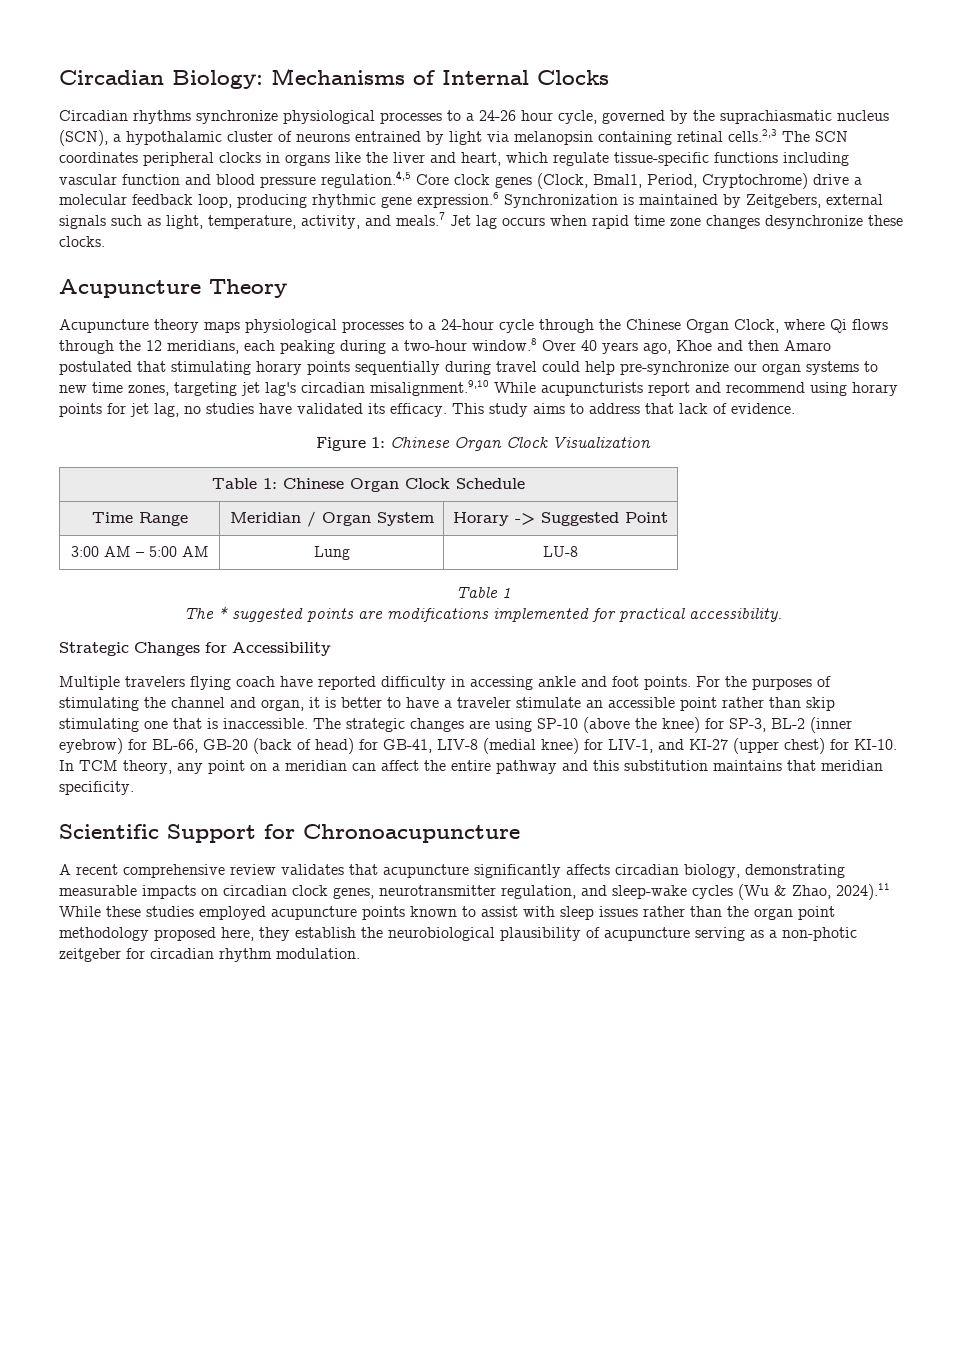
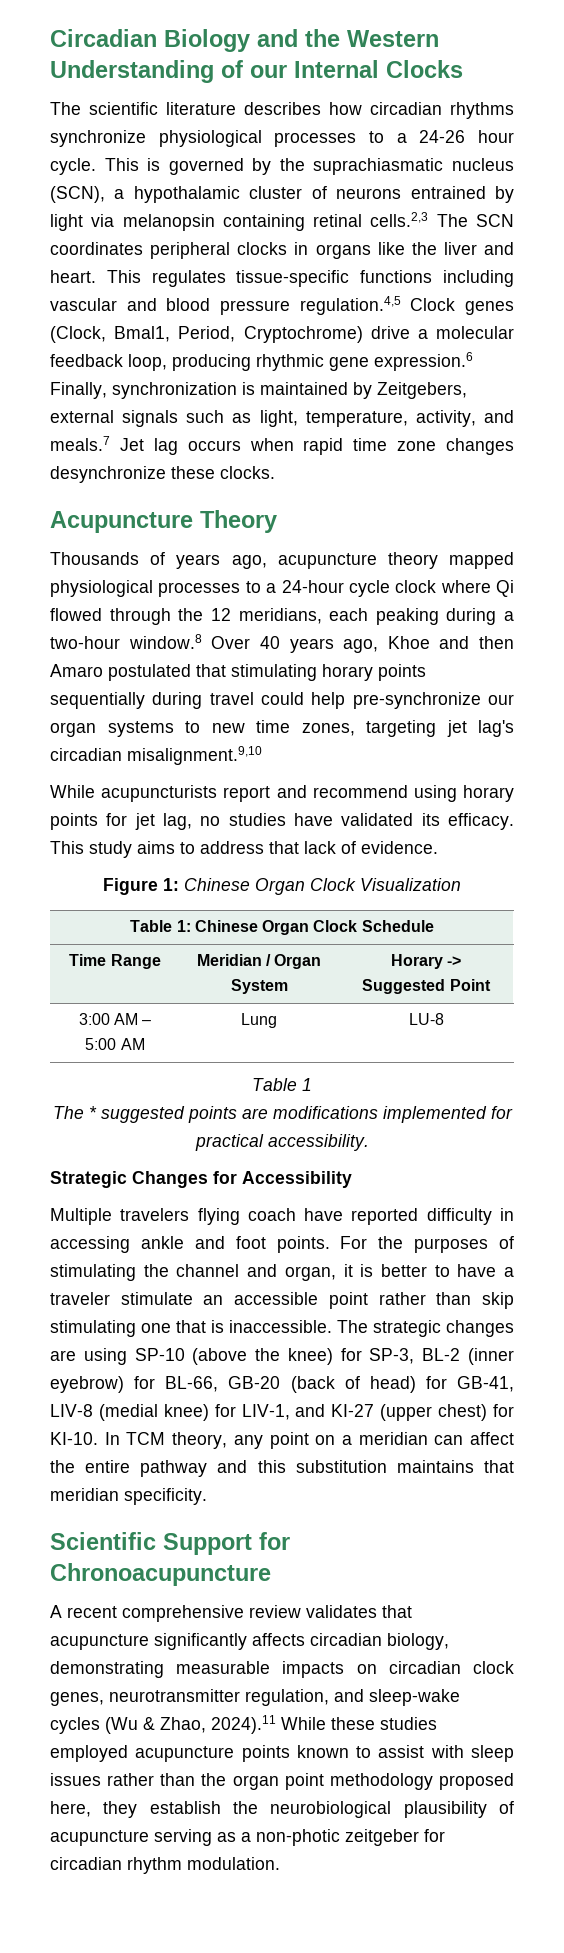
[59,68,609,89] [59,110,128,121] Circadian Biology: Mechanisms of Internal Clocks // Circadian -> [50,29,439,52] [50,60,463,83] [50,102,442,115] Circadian Biology and the Western Understanding of our Internal Clocks // The scientific literature describes how circadian
[558,110,597,124] cycle, -> [50,158,161,175] cycle. This is
[461,152,609,166] heart, which regulate -> [50,270,226,287] heart. This regulates
[122,174,180,185] function -> (117, 304) none
[416,174,490,185] Core clock -> [410,298,456,311] Clock
[504,194,618,208] Synchronization -> [50,382,237,399] Finally, synchronization
[59,319,240,333] Acupuncture theory maps -> [50,552,514,569] Thousands of years ago, acupuncture theory mapped
[539,319,779,333] through the Chinese Organ Clock, -> [395,580,437,593] clock
[852,319,888,330] flows -> [50,608,102,621] flowed
(489, 388) none -> (262, 755) //

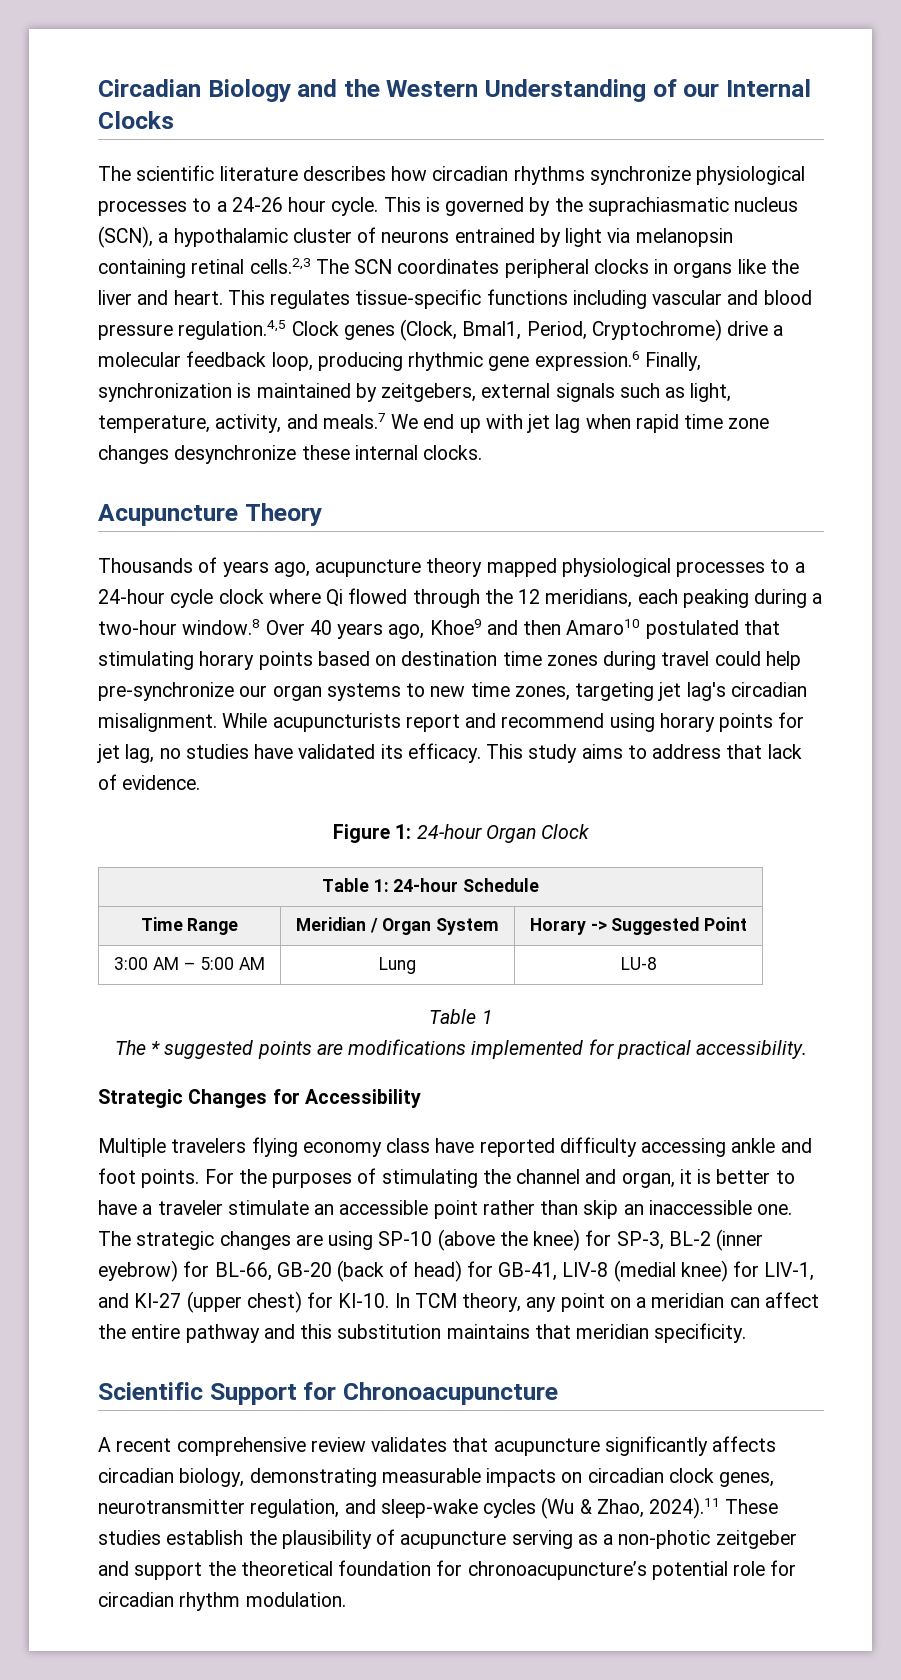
[377,382,467,399] Zeitgebers, -> [381,383,477,402] zeitgebers,
[119,438,241,455] Jet lag occurs -> [391,414,581,433] We end up with jet lag
(215, 472) none -> [354,445,418,460] internal
[387,636,430,649] Khoe -> [429,619,482,635] Khoe9
[50,664,103,677] Amaro -> [566,619,641,635] Amaro10
[50,692,145,709] sequentially -> [317,651,598,666] based on destination time zones
[127,746,262,765] misalignment.9,10 // -> [98,713,217,732] misalignment.
[184,878,461,895] Chinese Organ Clock Visualization -> [416,824,590,843] 24-hour Organ Clock
[194,920,358,935] Chinese Organ Clock -> [393,878,459,892] 24-hour
[247,1208,296,1221] coach -> [302,1138,431,1157] economy class
[499,1208,514,1221] in -> (637, 1147) none
[50,1320,332,1337] stimulating one that is inaccessible. -> [623,1200,793,1215] an inaccessible one.
[281,1717,437,1730] [50,1745,514,1762] [50,1773,514,1790] [50,1801,138,1818] While these studies employed acupuncture points known to assist with sleep issues rather than the organ point methodology proposed here, they -> [725,1499,779,1514] [98,1530,161,1545] These studies
[270,1801,392,1818] neurobiological -> (277, 1537) none
(419, 1837) none -> [98,1560,766,1580] and support the theoretical foundation for chronoacupuncture’s potential role

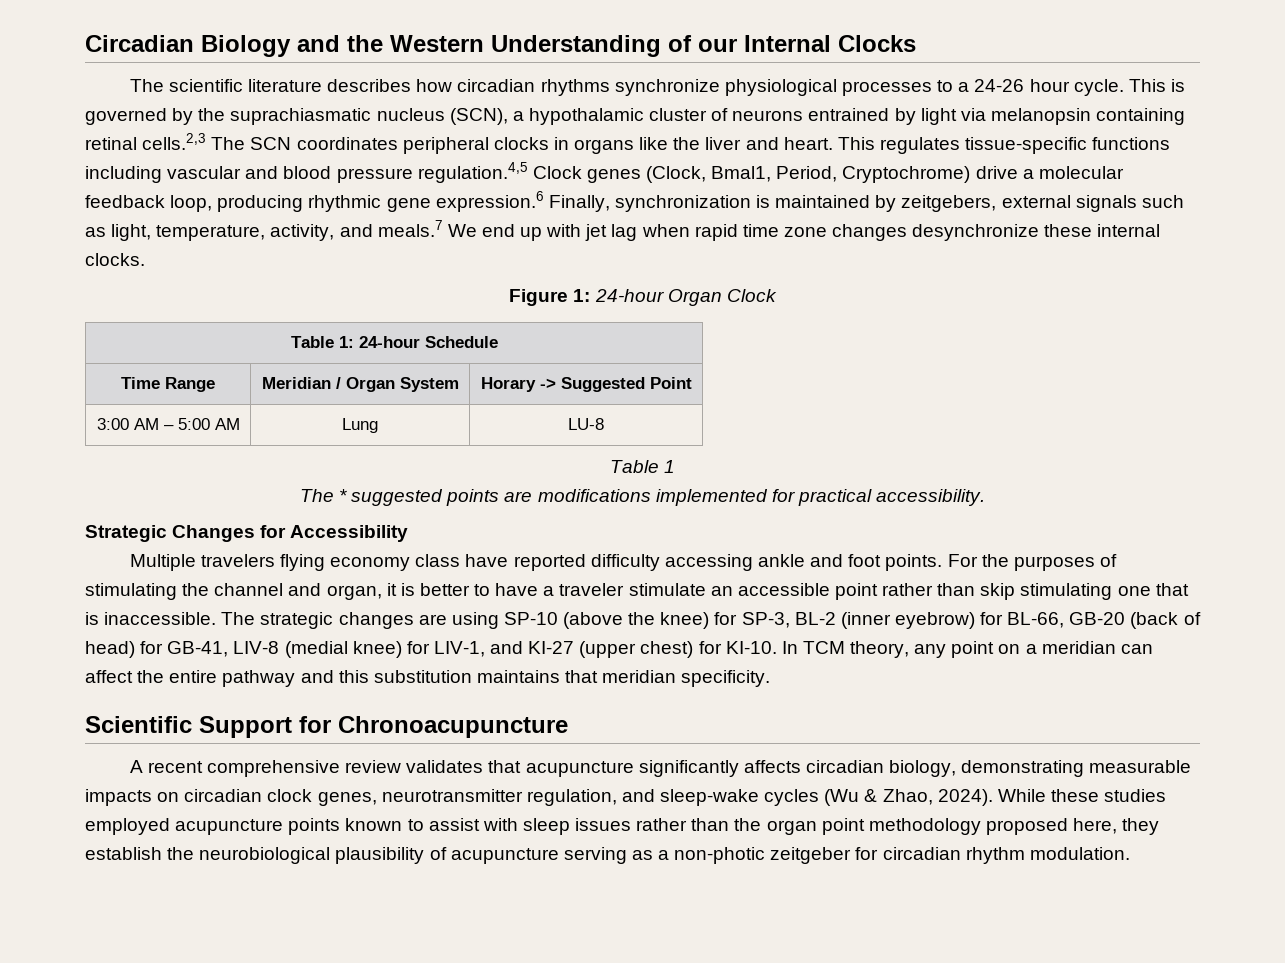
[98,503,322,526] [98,557,805,577] [98,588,823,608] [98,619,780,639] [98,651,801,670] [98,682,807,701] [98,712,805,732] [97,743,802,763] [98,774,201,790] // Acupuncture Theory // Thousands of years ago, acupuncture theory mapped physiological processes to a 24-hour cycle clock where Qi flowed through the 12 meridians, each peaking during a two-hour window.8 Over 40 years ago, Khoe9 and then Amaro10 postulated that stimulating horary points based on destination time zones during travel could help pre-synchronize our organ systems to new time zones, targeting jet lag's circadian misalignment. While acupuncturists report and recommend using horary points for jet lag, no studies have validated its efficacy. This study aims to address that lack of evidence. -> (145, 259) none
[623,1200,793,1215] an inaccessible one. -> [1020,583,1189,600] [85,612,217,625] stimulating one that is inaccessible.
[649,1497,779,1519] [98,1530,161,1545] 2024).11 These studies -> [937,789,1167,806] [85,818,1160,835] 2024). While these studies employed acupuncture points known to assist with sleep issues rather than the organ point methodology proposed here, they
(277, 1537) none -> [199,847,331,864] neurobiological
[98,1560,766,1580] and support the theoretical foundation for chronoacupuncture’s potential role -> (852, 855) none

